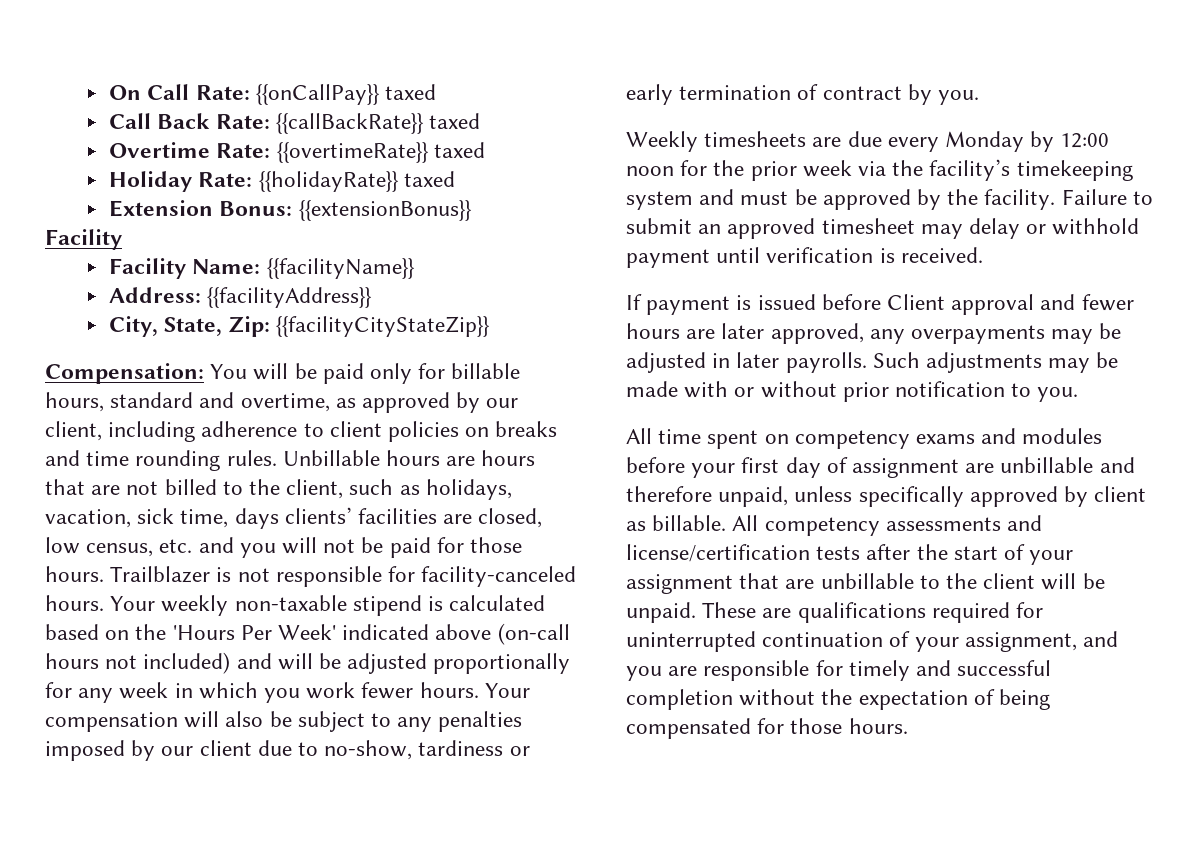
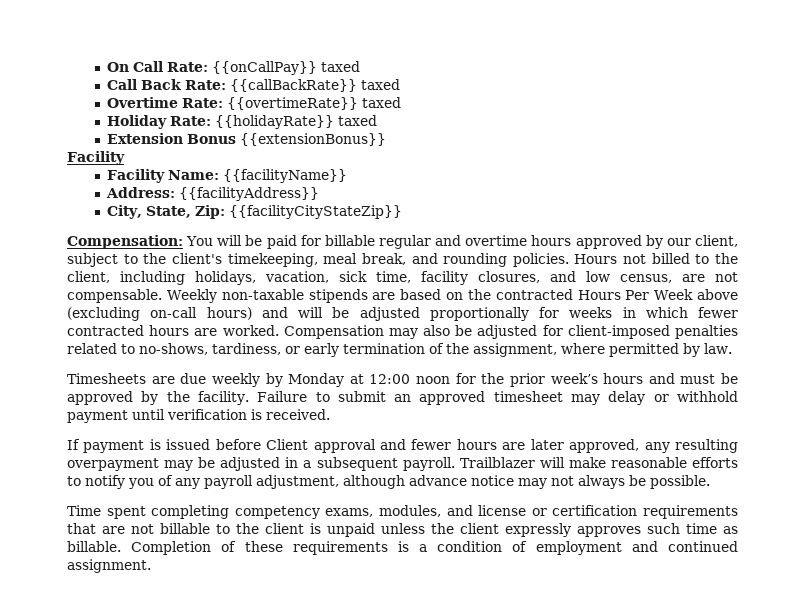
[219,201,293,216] Bonus: -> [187,134,237,144] Bonus
[370,363,413,384] only -> (297, 242) none
[45,392,519,413] [45,421,558,442] [45,450,536,471] [45,479,121,495] hours, standard and overtime, as approved by our client, including adherence to client policies on breaks and time rounding rules. Unbillable hours are hours that are -> [378,235,738,249] [67,253,618,267] regular and overtime hours approved by our client, subject to the client's timekeeping, meal break, and rounding policies. Hours
[349,479,420,495] such as -> [120,271,185,285] including
[234,507,543,529] [45,537,523,558] [45,566,577,587] [45,595,546,616] [45,623,570,645] [45,652,231,674] days clients’ facilities are closed, low census, etc. and you will not be paid for those hours. Trailblazer is not responsible for facility-canceled hours. Your weekly non-taxable stipend is calculated based on the 'Hours Per Week' indicated above (on-call hours not included) -> [421,271,738,285] [67,289,738,303] [67,307,252,321] facility closures, and low census, are not compensable. Weekly non-taxable stipends are based on the contracted Hours Per Week above (excluding on-call hours)
[78,682,530,703] [45,711,523,732] [45,740,530,761] [626,84,980,105] [626,131,1055,152] any week in which you work fewer hours. Your compensation will also be subject to any penalties imposed by our client due to no-show, tardiness or early termination of contract by you. // Weekly timesheets are due every Monday by -> [569,307,738,318] [67,325,738,339] [67,343,732,357] [67,373,364,387] weeks in which fewer contracted hours are worked. Compensation may also be adjusted for client-imposed penalties related to no-shows, tardiness, or early termination of the assignment, where permitted by law. // Timesheets are due weekly by Monday at
[802,159,1133,181] [626,191,693,210] week via the facility’s timekeeping system -> [550,373,644,384] week’s hours
[911,325,1046,344] overpayments -> [675,439,739,453] [67,458,159,471] resulting overpayment
[736,352,1119,373] [626,381,1079,402] [626,428,1103,449] [626,457,1135,478] [626,486,1147,507] [626,515,1043,536] [626,544,1074,565] [626,573,1105,594] [626,602,1044,623] [626,631,1119,652] [626,660,1052,681] [626,689,1051,710] [626,718,908,739] later payrolls. Such adjustments may be made with or without prior notification to you. // All time spent on competency exams and modules before your first day of assignment are unbillable and therefore unpaid, unless specifically approved by client as billable. All competency assessments and license/certification tests after the start of your assignment that are unbillable to the client will be unpaid. These are qualifications required for uninterrupted continuation of your assignment, and you are responsible for timely and successful completion without the expectation of being compensated for those hours. -> [303,457,738,471] [67,475,710,489] [67,505,739,519] [67,523,738,537] [67,541,738,555] [67,559,151,573] a subsequent payroll. Trailblazer will make reasonable efforts to notify you of any payroll adjustment, although advance notice may not always be possible. // Time spent completing competency exams, modules, and license or certification requirements that are not billable to the client is unpaid unless the client expressly approves such time as billable. Completion of these requirements is a condition of employment and continued assignment.

